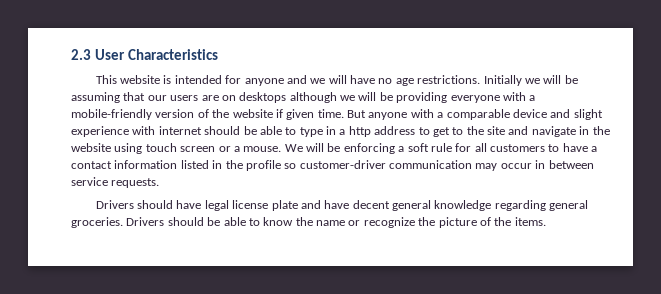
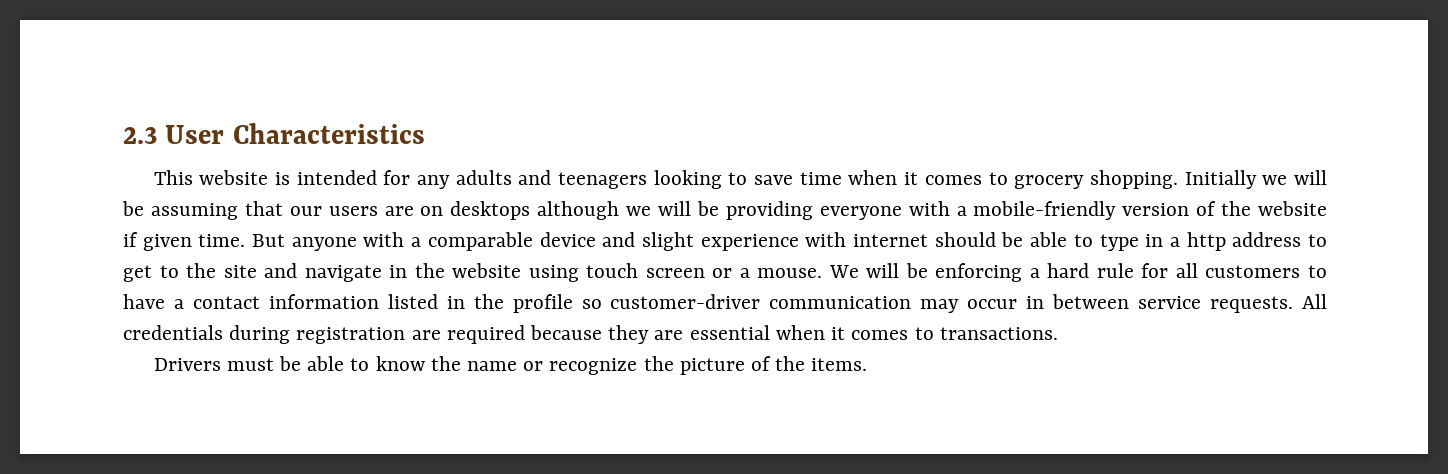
[244,75,481,86] anyone and we will have no age restrictions. -> [416,170,1178,189] any adults and teenagers looking to save time when it comes to grocery shopping.
[407,143,429,152] soft -> [1047,263,1090,278] hard
[95,200,589,211] [71,217,204,228] // Drivers should have legal license plate and have decent general knowledge regarding general groceries. Drivers should -> [1301,294,1327,309] [123,325,1058,344] [153,358,274,371] All credentials during registration are required because they are essential when it comes to transactions. // Drivers must

